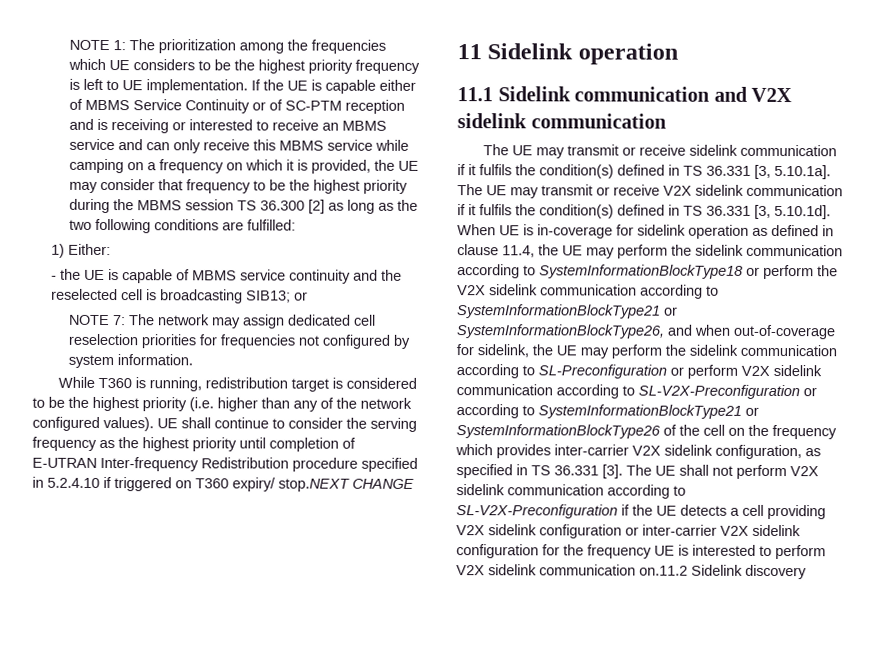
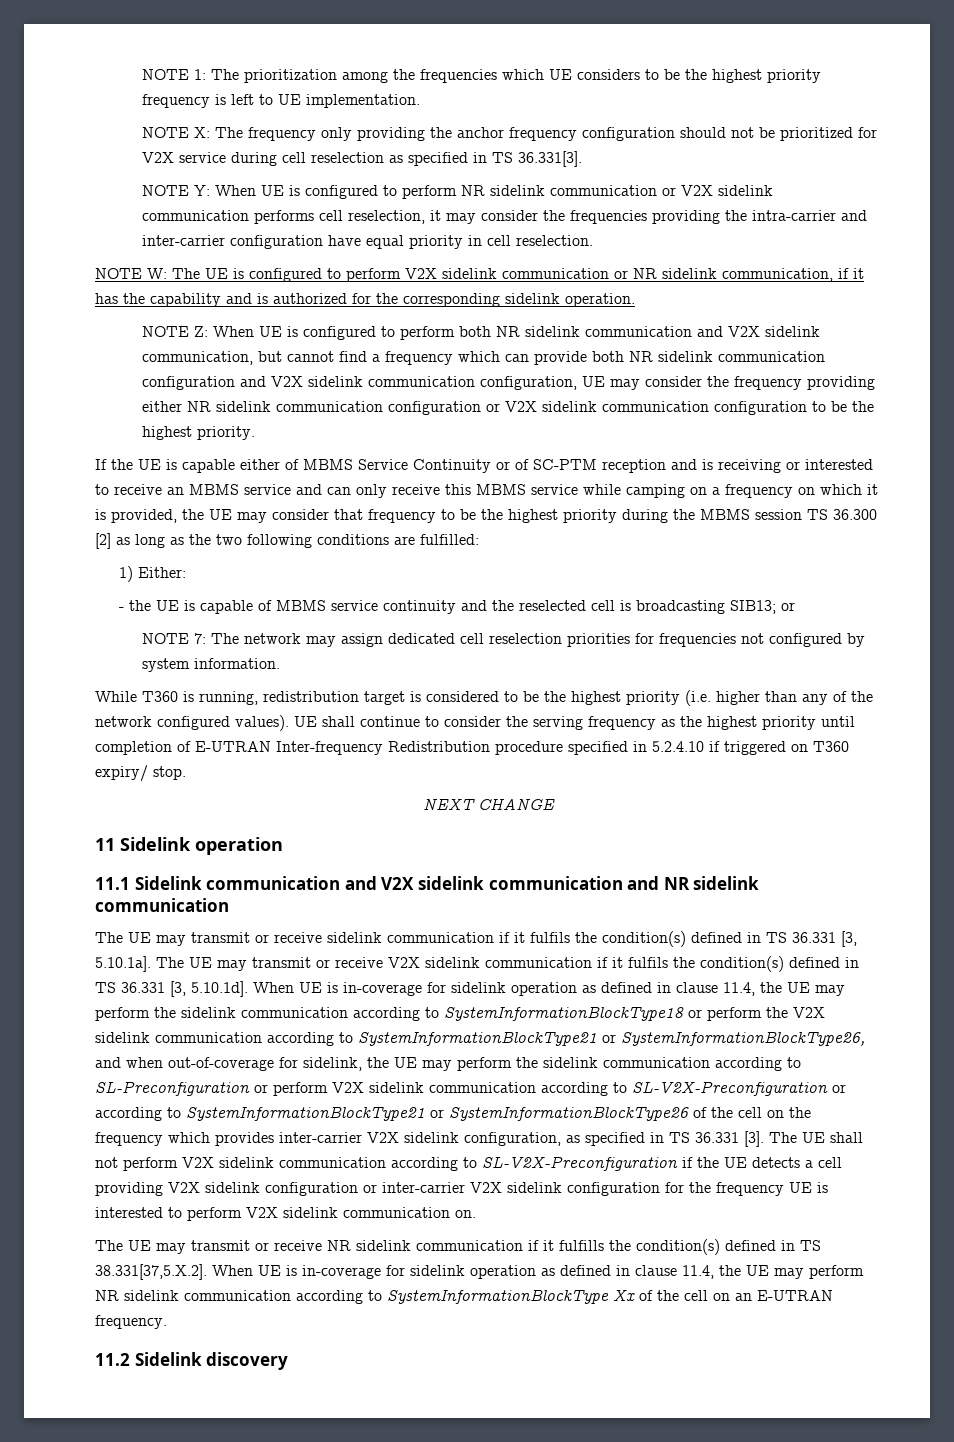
(248, 86) none -> [142,127,878,141] [142,151,583,167] [142,185,774,199] [142,210,868,224] [142,235,594,249] [95,268,864,282] [95,293,635,307] [142,326,821,340] [142,351,826,365] [142,376,876,390] [142,401,875,415] [142,426,256,440] // NOTE X: The frequency only providing the anchor frequency configuration should not be prioritized for V2X service during cell reselection as specified in TS 36.331[3]. // NOTE Y: When UE is configured to perform NR sidelink communication or V2X sidelink communication performs cell reselection, it may consider the frequencies providing the intra-carrier and inter-carrier configuration have equal priority in cell reselection. // NOTE W: The UE is configured to perform V2X sidelink communication or NR sidelink communication, if it has the capability and is authorized for the corresponding sidelink operation. // NOTE Z: When UE is configured to perform both NR sidelink communication and V2X sidelink communication, but cannot find a frequency which can provide both NR sidelink communication configuration and V2X sidelink communication configuration, UE may consider the frequency providing either NR sidelink communication configuration or V2X sidelink communication configuration to be the highest priority. //
[278,478,350,492] stop.NEXT -> [153,766,186,780] [423,798,475,810] stop. // NEXT
(667, 121) none -> [627,876,760,890] [95,898,229,912] and NR sidelink communication
[639,565,688,576] on.11.2 -> [455,1210,476,1218] [95,1239,821,1255] [95,1264,864,1280] [95,1289,833,1304] [95,1315,167,1329] [95,1353,130,1366] on. // The UE may transmit or receive NR sidelink communication if it fulfills the condition(s) defined in TS 38.331[37,5.X.2]. When UE is in-coverage for sidelink operation as defined in clause 11.4, the UE may perform NR sidelink communication according to SystemInformationBlockType Xx of the cell on an E-UTRAN frequency. // 11.2

